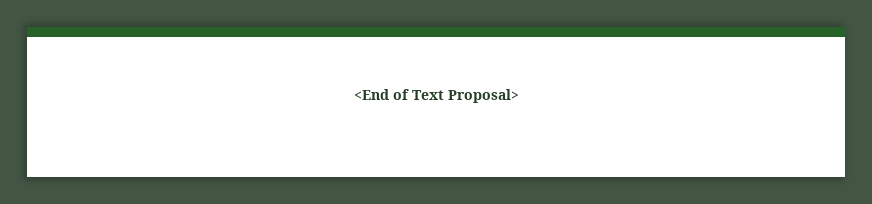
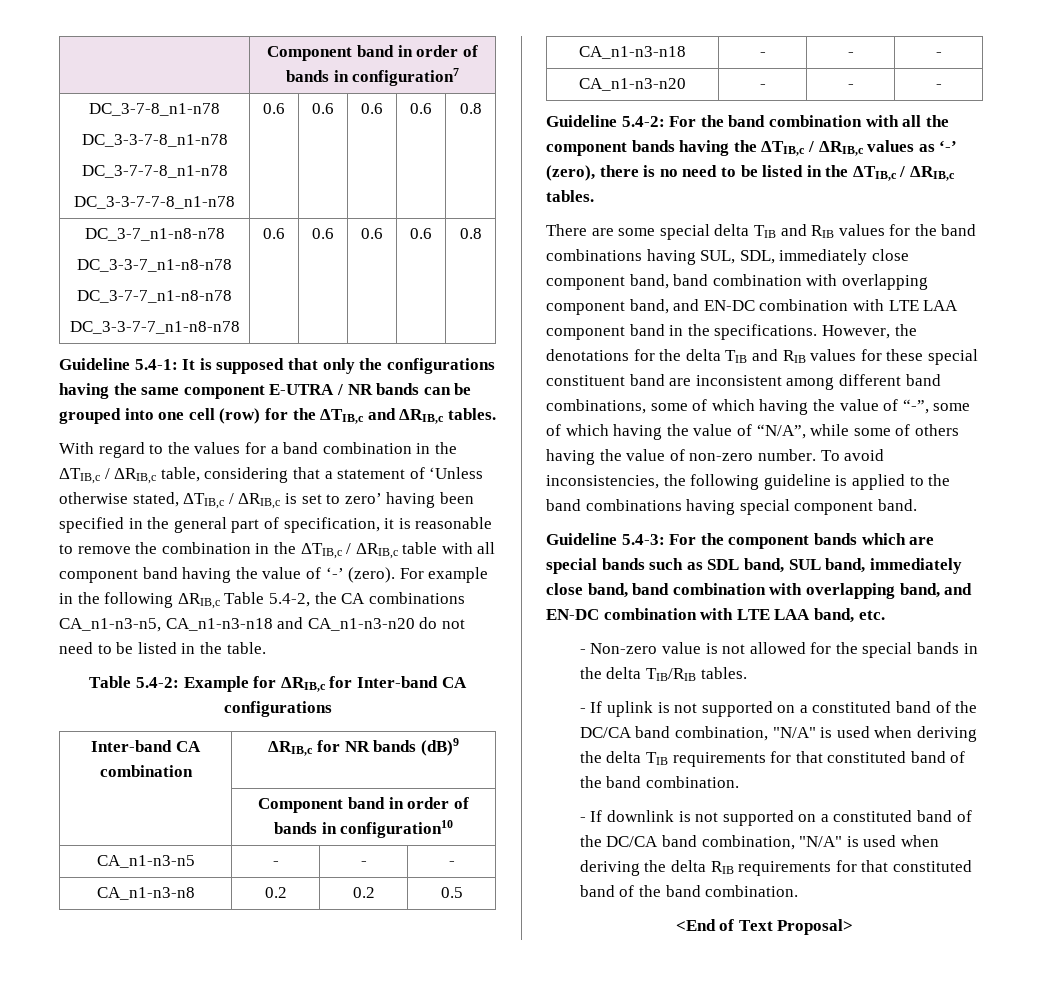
(353, 94) none -> [267,45,478,61] [285,68,460,86] [89,103,220,116] [81,134,228,147] [81,165,228,178] [74,196,235,209] [263,103,285,114] [312,103,334,114] [361,103,383,114] [410,103,432,114] [459,103,482,114] [84,228,225,241] [77,259,232,272] [77,290,232,303] [69,321,240,334] [263,228,285,239] [312,228,334,239] [361,228,383,239] [410,228,432,239] [459,228,482,239] [59,358,495,374] [59,383,472,399] [59,408,496,424] [59,442,457,458] [59,467,484,484] [59,492,474,509] [59,517,493,533] [59,542,496,559] [59,567,489,583] [59,592,465,609] [59,617,465,632] [59,642,266,654] [89,676,467,692] [223,701,332,717] [91,740,201,752] [99,765,193,777] [268,738,459,756] [258,797,469,813] [273,820,454,838] [96,855,195,868] [272,861,279,866] [360,861,367,866] [448,861,455,866] [96,887,195,900] [264,887,287,898] [352,887,375,898] [440,887,463,898] [579,46,686,59] [759,52,766,57] [847,52,854,57] [935,52,942,57] [579,78,686,91] [759,84,766,89] [847,84,854,89] [935,84,942,89] [546,115,949,127] [546,140,958,156] [546,165,956,181] [546,190,594,202] [546,224,977,240] [546,249,909,265] [546,274,928,290] [546,299,959,315] [546,324,917,340] [546,349,978,365] [546,374,941,390] [546,399,971,415] [546,424,959,440] [546,449,885,465] [546,474,951,490] [546,499,917,515] [546,533,935,549] [546,558,962,574] [546,583,973,599] [546,608,885,623] [579,642,978,658] [579,667,747,681] [579,701,978,717] [579,726,977,742] [579,751,966,767] [579,776,739,788] [579,810,972,826] [579,835,939,850] [579,860,972,876] [579,885,799,897] | Component band in order of bands in configuration7 // DC_3-7-8_n1-n78 // DC_3-3-7-8_n1-n78 // DC_3-7-7-8_n1-n78 // DC_3-3-7-7-8_n1-n78 | 0.6 | 0.6 | 0.6 | 0.6 | 0.8 // DC_3-7_n1-n8-n78 // DC_3-3-7_n1-n8-n78 // DC_3-7-7_n1-n8-n78 // DC_3-3-7-7_n1-n8-n78 | 0.6 | 0.6 | 0.6 | 0.6 | 0.8 // Guideline 5.4-1: It is supposed that only the configurations having the same component E-UTRA / NR bands can be grouped into one cell (row) for the ΔTIB,c and ΔRIB,c tables. // With regard to the values for a band combination in the ΔTIB,c / ΔRIB,c table, considering that a statement of ‘Unless otherwise stated, ΔTIB,c / ΔRIB,c is set to zero’ having been specified in the general part of specification, it is reasonable to remove the combination in the ΔTIB,c / ΔRIB,c table with all component band having the value of ‘-’ (zero). For example in the following ΔRIB,c Table 5.4-2, the CA combinations CA_n1-n3-n5, CA_n1-n3-n18 and CA_n1-n3-n20 do not need to be listed in the table. // Table 5.4-2: Example for ΔRIB,c for Inter-band CA configurations // Inter-band CA combination | ΔRIB,c for NR bands (dB)9 // | Component band in order of bands in configuration10 // CA_n1-n3-n5 | - | - | - // CA_n1-n3-n8 | 0.2 | 0.2 | 0.5 // CA_n1-n3-n18 | - | - | - // CA_n1-n3-n20 | - | - | - // Guideline 5.4-2: For the band combination with all the component bands having the ΔTIB,c / ΔRIB,c values as ‘-’ (zero), there is no need to be listed in the ΔTIB,c / ΔRIB,c tables. // There are some special delta TIB and RIB values for the band combinations having SUL, SDL, immediately close component band, band combination with overlapping component band, and EN-DC combination with LTE LAA component band in the specifications. However, the denotations for the delta TIB and RIB values for these special constituent band are inconsistent among different band combinations, some of which having the value of “-”, some of which having the value of “N/A”, while some of others having the value of non-zero number. To avoid inconsistencies, the following guideline is applied to the band combinations having special component band. // Guideline 5.4-3: For the component bands which are special bands such as SDL band, SUL band, immediately close band, band combination with overlapping band, and EN-DC combination with LTE LAA band, etc. // - Non-zero value is not allowed for the special bands in the delta TIB/RIB tables. // - If uplink is not supported on a constituted band of the DC/CA band combination, "N/A" is used when deriving the delta TIB requirements for that constituted band of the band combination. // - If downlink is not supported on a constituted band of the DC/CA band combination, "N/A" is used when deriving the delta RIB requirements for that constituted band of the band combination. //

